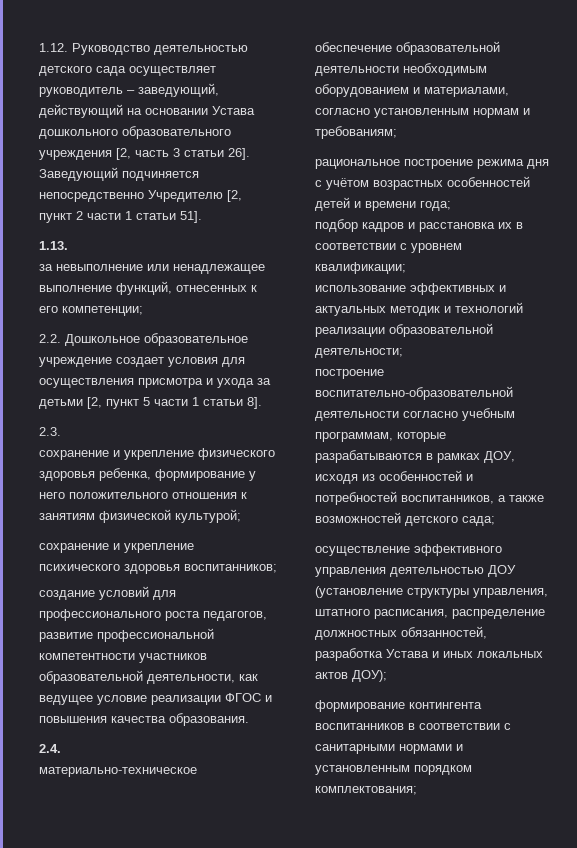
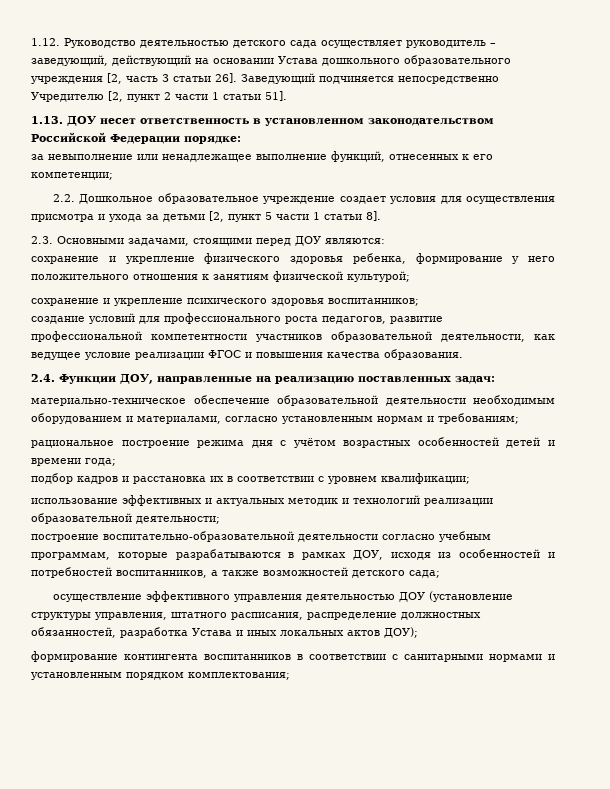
(68, 245) none -> [67,116,494,126] [31,132,241,144] ДОУ несет ответственность в установленном законодательством Российской Федерации порядке:
(61, 431) none -> [57,236,385,246] Основными задачами, стоящими перед ДОУ являются:
(61, 748) none -> [59,374,495,384] Функции ДОУ, направленные на реализацию поставленных задач:

